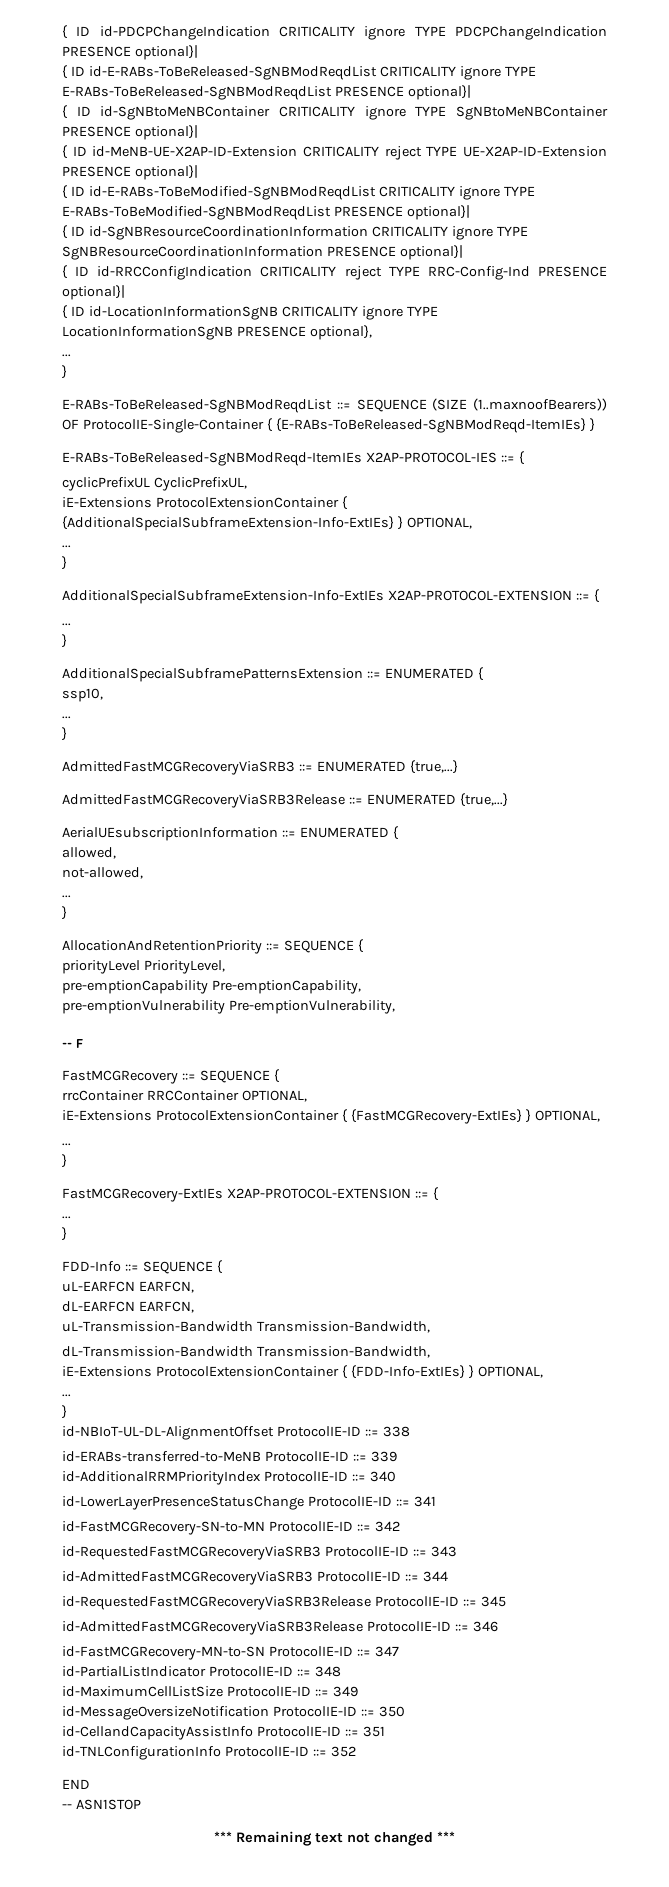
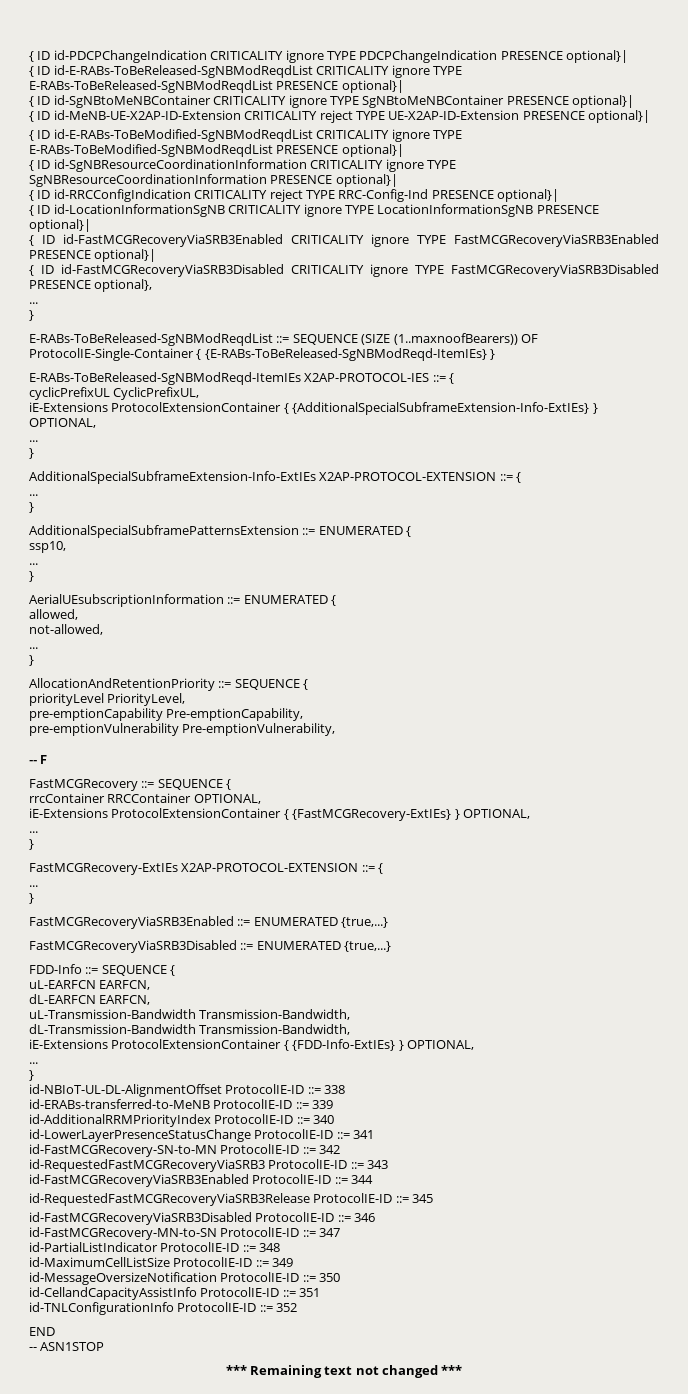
(306, 331) none -> [29,219,91,232] [29,234,659,247] [29,249,157,262] [29,264,659,277] [29,280,91,289] optional}| // { ID id-FastMCGRecoveryViaSRB3Enabled CRITICALITY ignore TYPE FastMCGRecoveryViaSRB3Enabled PRESENCE optional}| // { ID id-FastMCGRecoveryViaSRB3Disabled CRITICALITY ignore TYPE FastMCGRecoveryViaSRB3Disabled PRESENCE
[62,760,458,775] [62,793,508,808] // AdmittedFastMCGRecoveryViaSRB3 ::= ENUMERATED {true,...} // AdmittedFastMCGRecoveryViaSRB3Release ::= ENUMERATED {true,...} -> (34, 576) none
(67, 1234) none -> [29,916,389,929] [29,940,392,953] // FastMCGRecoveryViaSRB3Enabled ::= ENUMERATED {true,...} // FastMCGRecoveryViaSRB3Disabled ::= ENUMERATED {true,...}
[62,1571,313,1585] id-AdmittedFastMCGRecoveryViaSRB3 -> [29,1174,249,1187] id-FastMCGRecoveryViaSRB3Enabled
[62,1621,363,1635] id-AdmittedFastMCGRecoveryViaSRB3Release -> [29,1212,252,1225] id-FastMCGRecoveryViaSRB3Disabled

